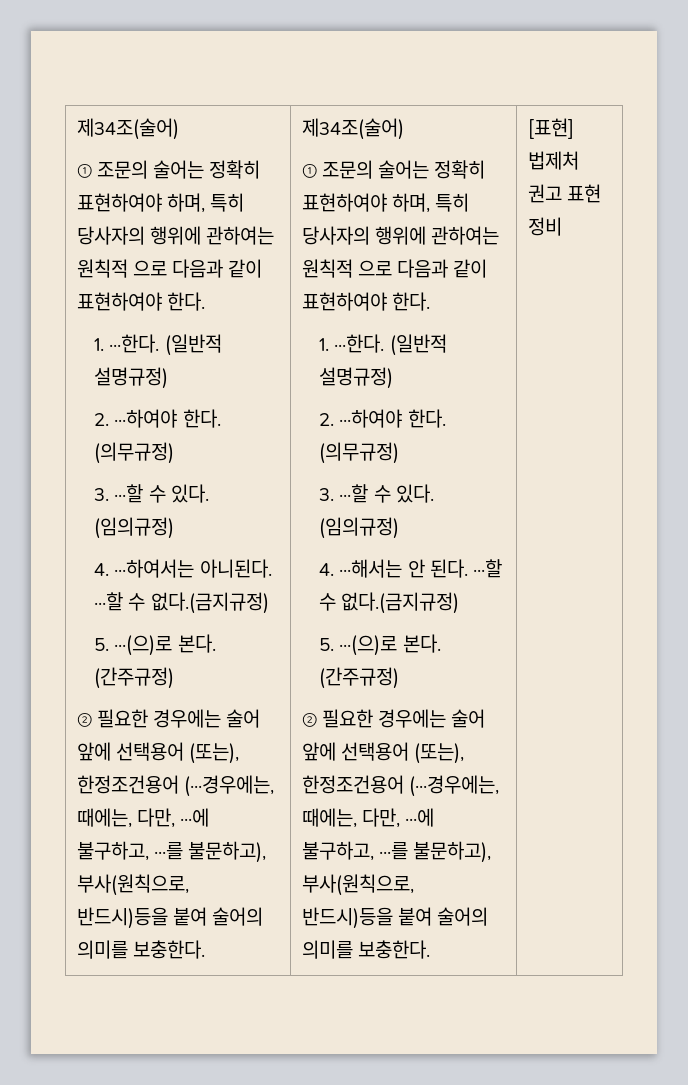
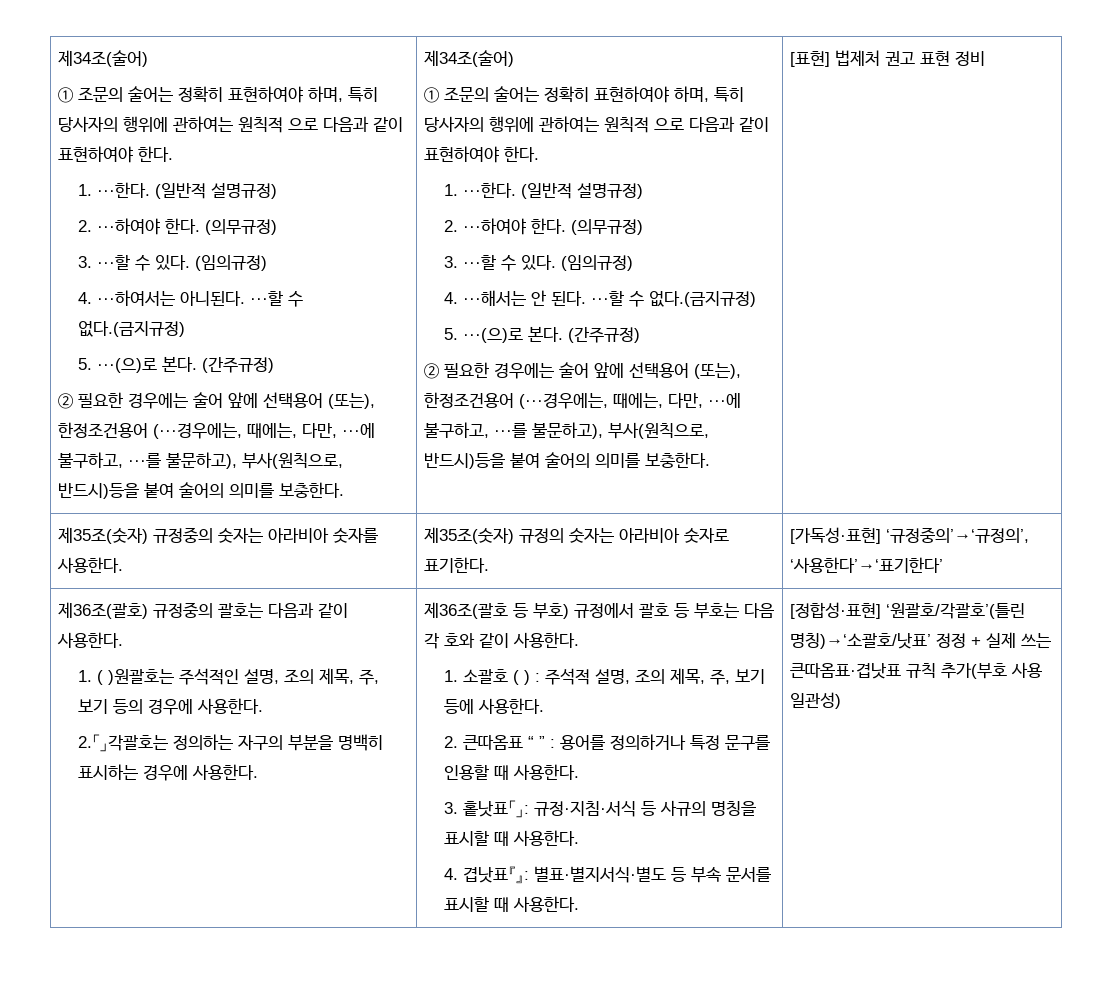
(562, 226) none -> [57,527,378,544] [56,557,123,573] [423,527,729,544] [423,557,489,573] [789,527,1029,544] [789,557,943,573] [57,602,348,619] [56,632,123,648] [77,668,379,685] [77,698,263,715] [77,734,383,752] [77,764,258,781] [423,602,774,619] [423,632,579,649] [443,668,765,685] [443,698,544,714] [443,734,770,750] [443,764,579,780] [443,800,756,818] [443,830,579,846] [443,866,771,884] [443,896,579,912] [789,602,1025,619] [789,632,1051,649] [789,662,1042,679] [789,692,841,709] // 제35조(숫자) 규정중의 숫자는 아라비아 숫자를 사용한다. | 제35조(숫자) 규정의 숫자는 아라비아 숫자로 표기한다. | [가독성·표현] ‘규정중의’→‘규정의’, ‘사용한다’→‘표기한다’ // 제36조(괄호) 규정중의 괄호는 다음과 같이 사용한다. // 1. ( )원괄호는 주석적인 설명, 조의 제목, 주, 보기 등의 경우에 사용한다. // 2.「」각괄호는 정의하는 자구의 부분을 명백히 표시하는 경우에 사용한다. | 제36조(괄호 등 부호) 규정에서 괄호 등 부호는 다음 각 호와 같이 사용한다. // 1. 소괄호 ( ) : 주석적 설명, 조의 제목, 주, 보기 등에 사용한다. // 2. 큰따옴표 “ ” : 용어를 정의하거나 특정 문구를 인용할 때 사용한다. // 3. 홑낫표「」: 규정·지침·서식 등 사규의 명칭을 표시할 때 사용한다. // 4. 겹낫표『』: 별표·별지서식·별도 등 부속 문서를 표시할 때 사용한다. | [정합성·표현] ‘원괄호/각괄호’(틀린 명칭)→‘소괄호/낫표’ 정정 + 실제 쓰는 큰따옴표·겹낫표 규칙 추가(부호 사용 일관성)

